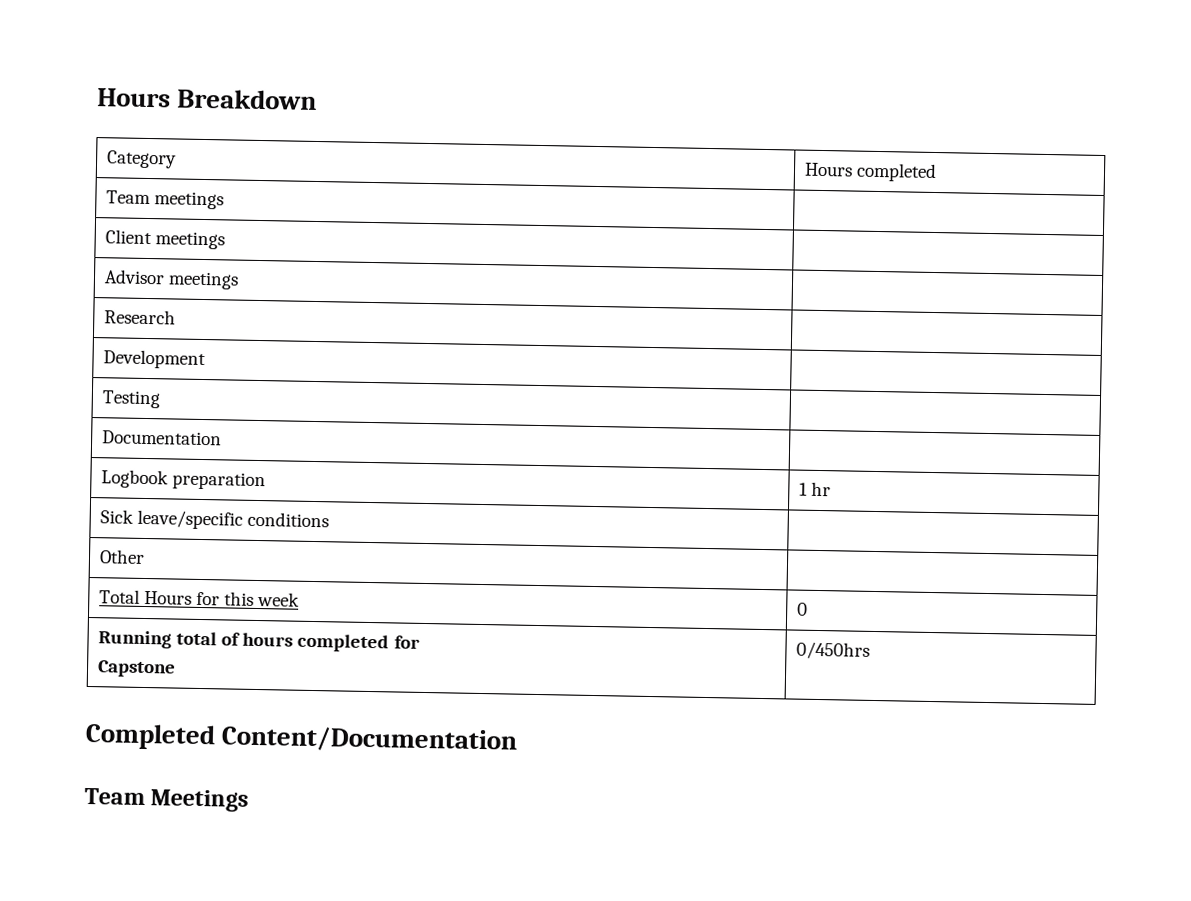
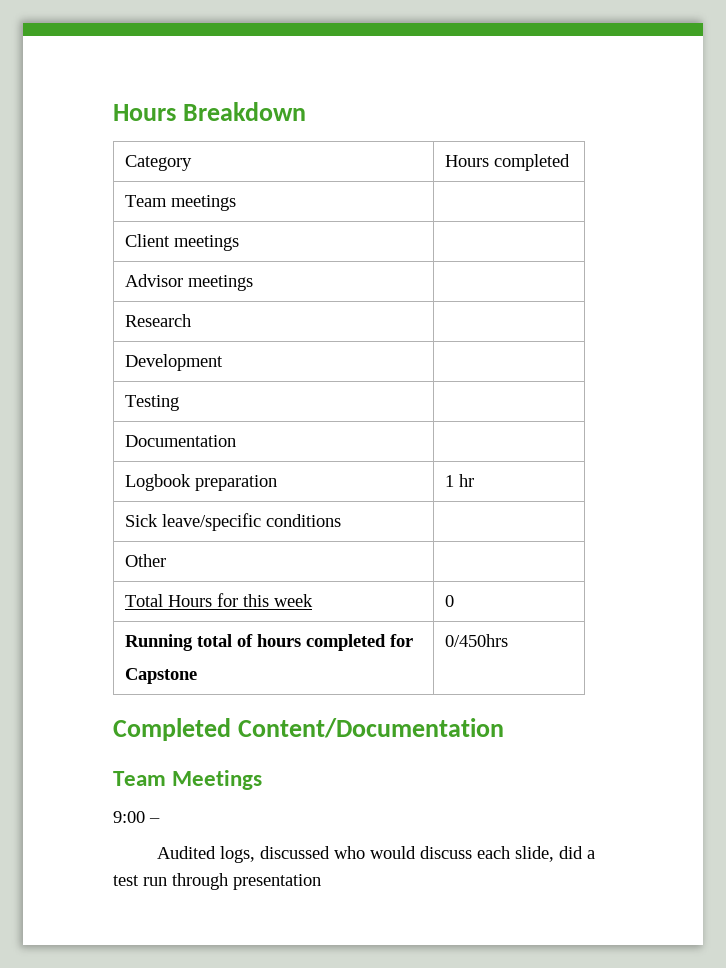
(250, 800) none -> [113,811,160,823] [157,846,596,863] [113,873,321,890] // 9:00 – // Audited logs, discussed who would discuss each slide, did a test run through presentation

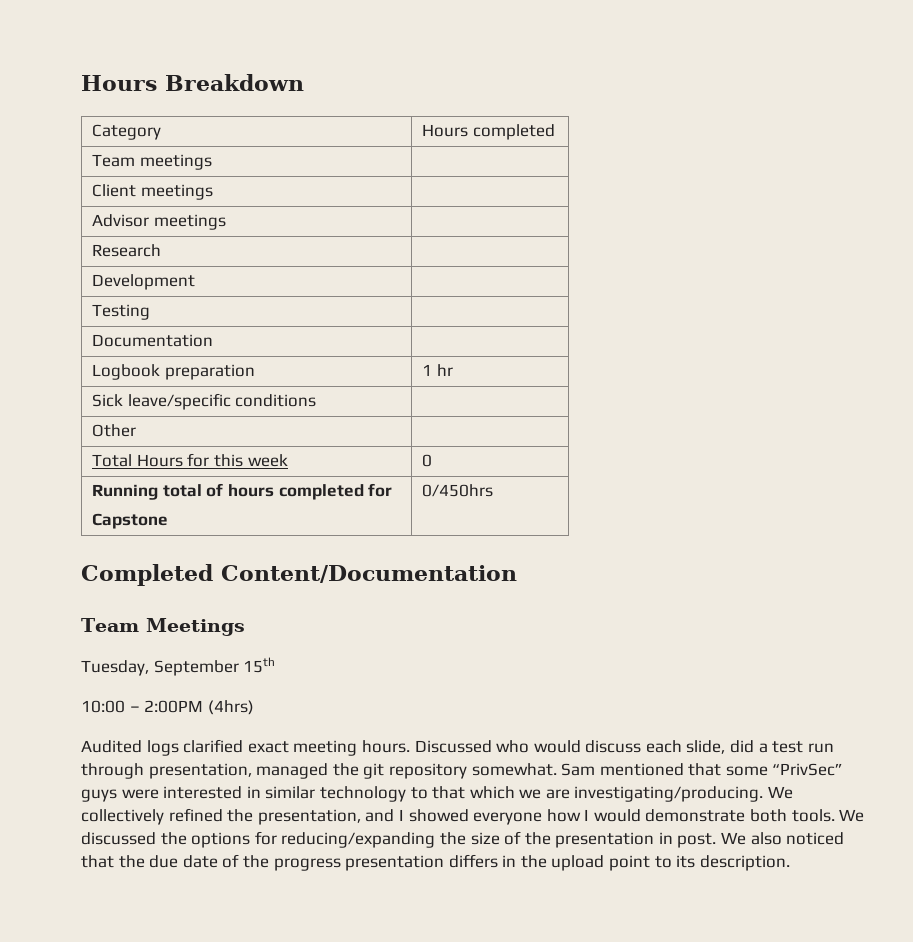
[113,811,145,823] 9:00 -> [81,657,276,676] [81,700,125,713] Tuesday, September 15th // 10:00
(160, 820) none -> [144,700,254,715] 2:00PM (4hrs)
[220,846,331,863] logs, discussed -> [146,739,492,756] logs clarified exact meeting hours. Discussed
[233,874,321,890] presentation -> [148,763,844,779] [81,786,794,802] [81,808,865,825] [81,831,845,848] [81,854,790,871] presentation, managed the git repository somewhat. Sam mentioned that some “PrivSec” guys were interested in similar technology to that which we are investigating/producing. We collectively refined the presentation, and I showed everyone how I would demonstrate both tools. We discussed the options for reducing/expanding the size of the presentation in post. We also noticed that the due date of the progress presentation differs in the upload point to its description.

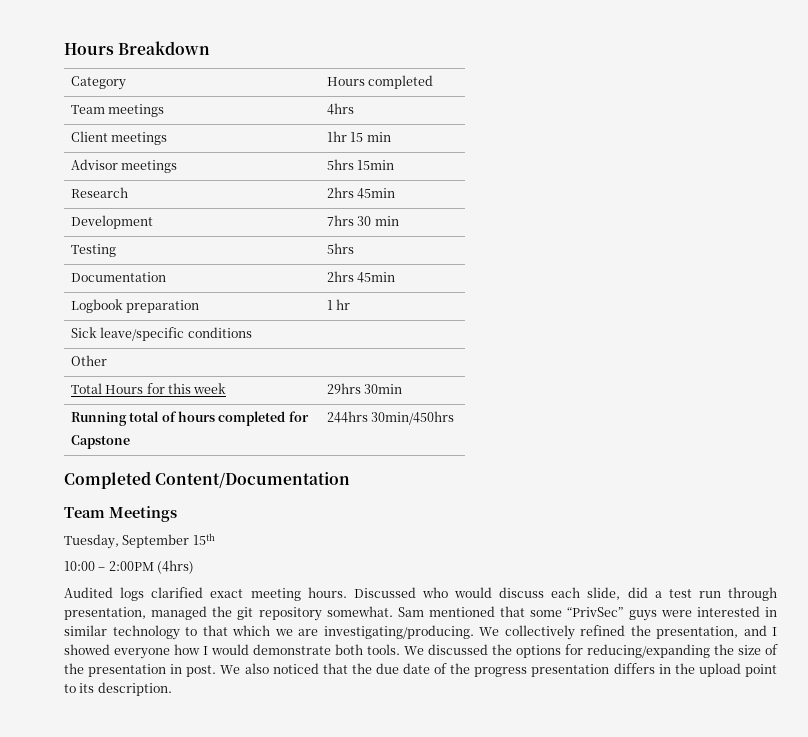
(212, 162) none -> [326,103,354,115] 4hrs
(213, 192) none -> [326,131,391,142] 1hr 15 min
(226, 222) none -> [326,159,395,170] 5hrs 15min
(162, 250) none -> [326,187,396,199] 2hrs 45min
(196, 282) none -> [326,215,399,226] 7hrs 30 min
(151, 312) none -> [326,243,354,254] 5hrs
(214, 340) none -> [326,271,396,283] 2hrs 45min
[422,454,433,467] 0 -> [326,383,403,394] 29hrs 30min
[422,484,494,497] 0/450hrs -> [326,411,455,425] 244hrs 30min/450hrs

